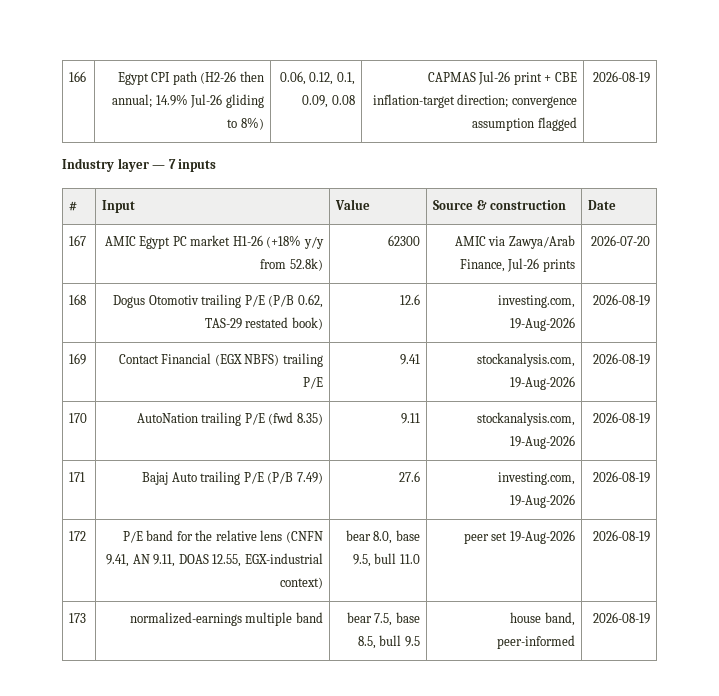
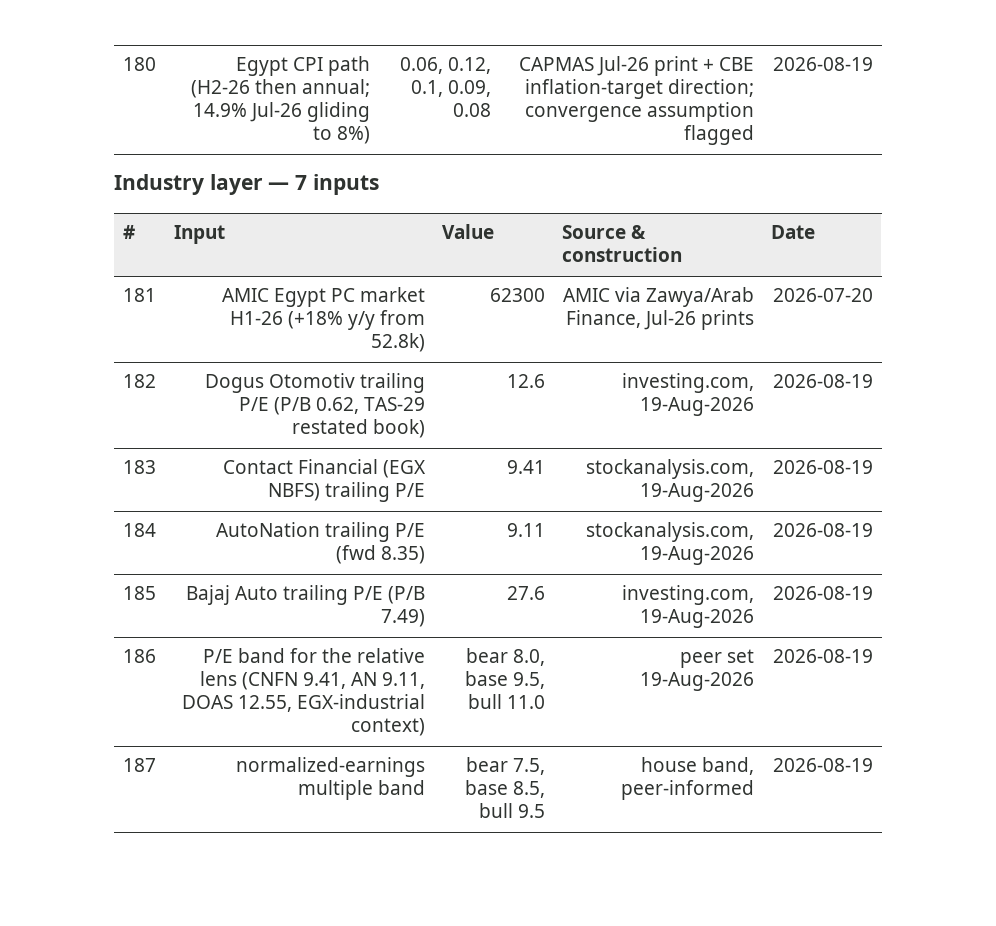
[69,71,87,82] 166 -> [122,57,156,71] 180
[69,235,87,246] 167 -> [122,288,156,302] 181
[69,294,87,305] 168 -> [122,374,156,388] 182
[69,353,87,365] 169 -> [122,460,156,474] 183
[69,413,88,423] 170 -> [122,523,156,537] 184
[69,472,86,482] 171 -> [122,586,156,600] 185
[69,531,87,541] 172 -> [122,649,156,663] 186
[69,613,87,623] 173 -> [122,758,156,772] 187

